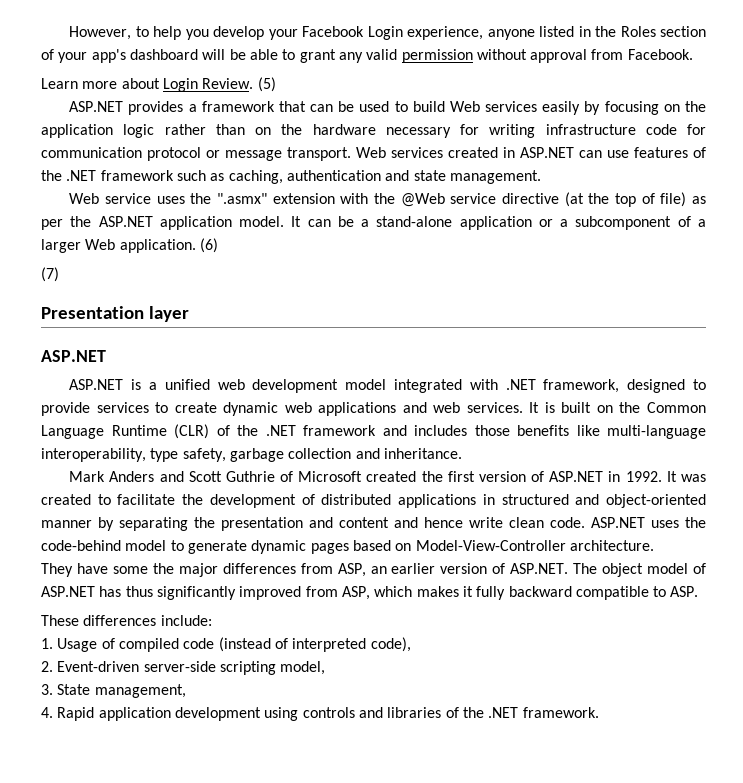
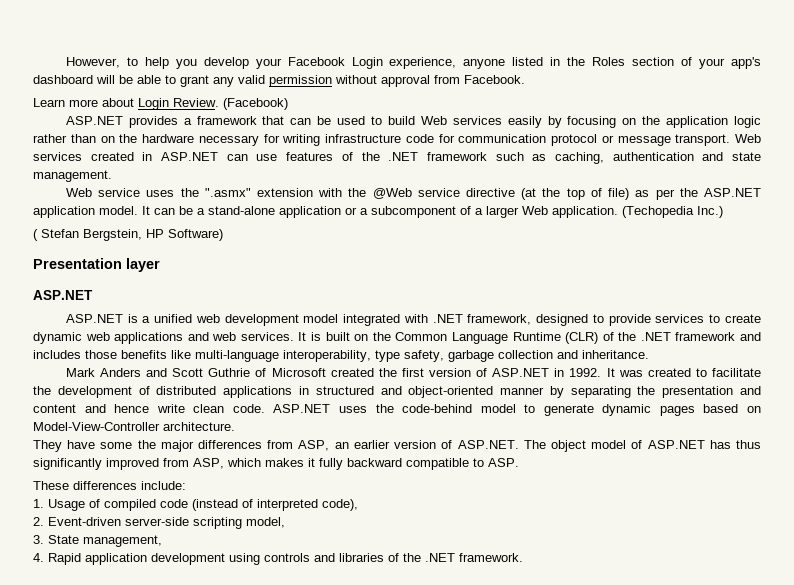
[257,77,276,92] (5) -> [223,98,288,110] (Facebook)
[199,238,218,253] [41,267,59,282] (6) // (7) -> [622,206,723,218] [33,229,223,241] (Techopedia Inc.) // ( Stefan Bergstein, HP Software)

